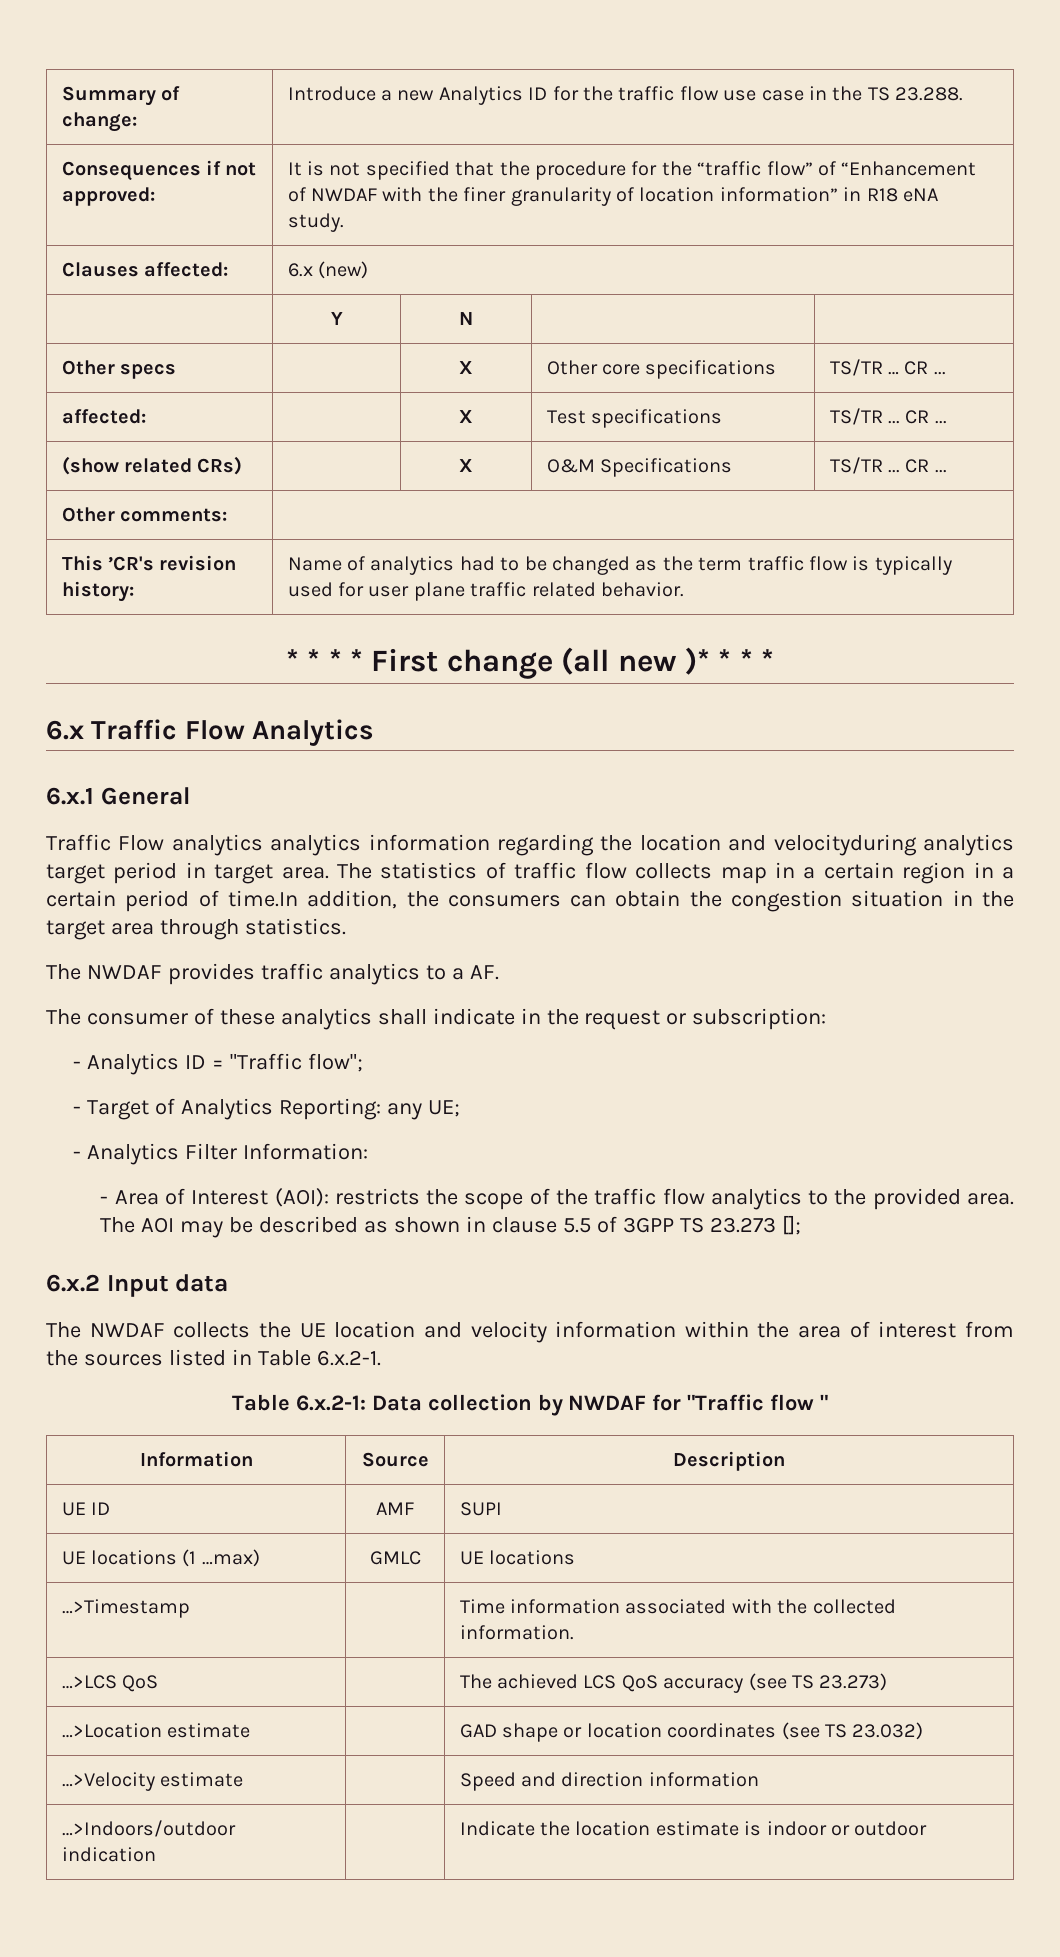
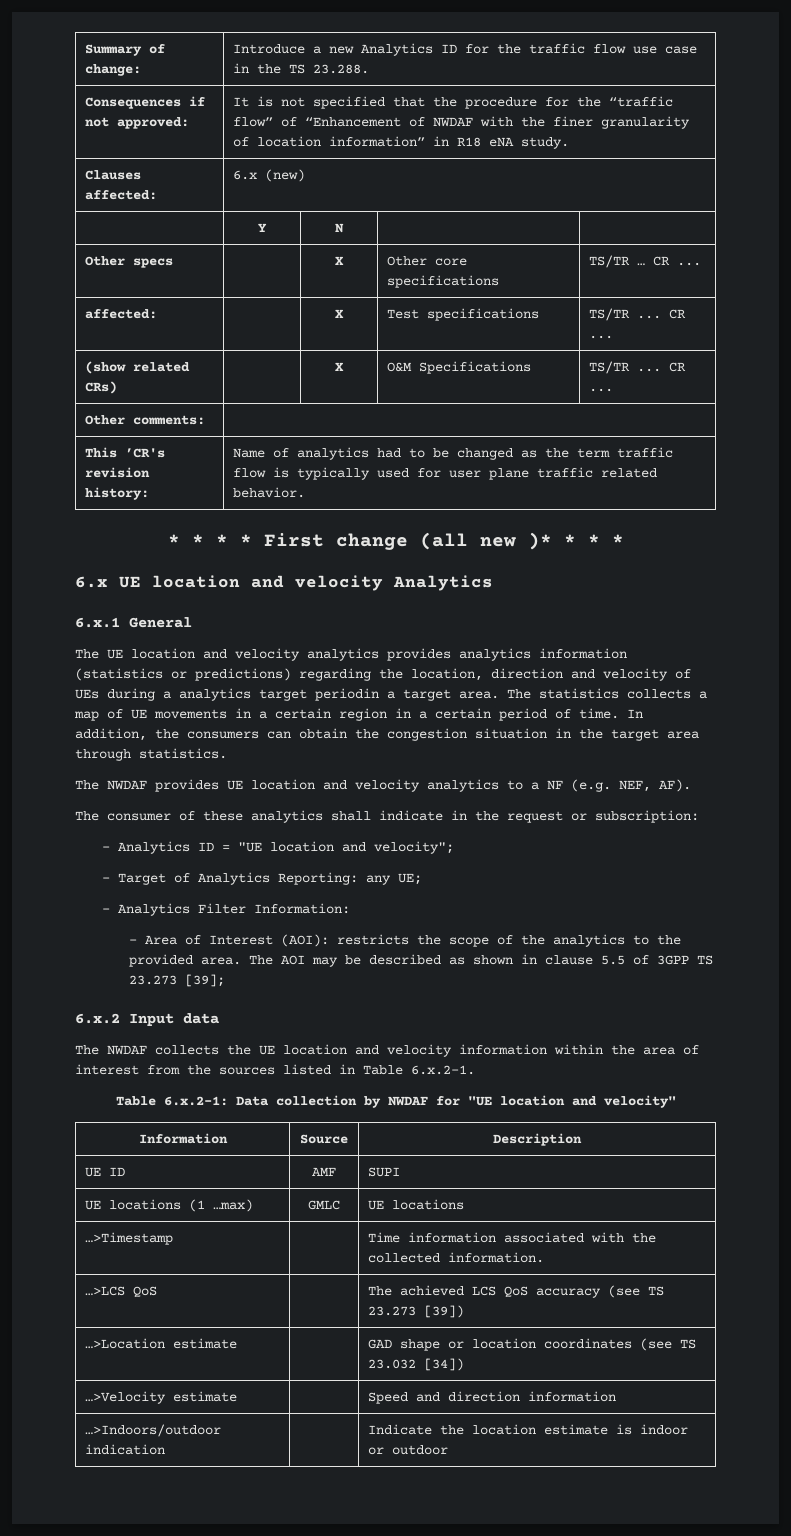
[91,719,245,740] Traffic Flow -> [119,575,383,591] UE location and velocity
[46,834,1014,856] [46,862,767,884] Traffic Flow analytics analytics information regarding the location and velocityduring analytics target period in target area. The statistics of traffic flow collects map -> [75,648,627,661] [75,668,691,681] [75,688,707,701] [74,709,227,721] The UE location and velocity analytics provides analytics information (statistics or predictions) regarding the location, direction and velocity of UEs during a analytics target periodin a target area. The statistics collects a map of UE movements
[227,890,298,907] time.In -> [579,708,643,719] time. In
[260,963,499,985] traffic analytics to a AF. -> [227,779,691,792] UE location and velocity analytics to a NF (e.g. NEF, AF).
[229,1053,363,1072] "Traffic flow"; -> [238,841,455,854] "UE location and velocity";
[594,1188,705,1205] traffic flow -> (546, 940) none
[781,1215,801,1235] []; -> [185,974,226,987] [39];
[687,1394,829,1411] "Traffic flow " -> [467,1095,676,1108] "UE location and velocity"
[819,1673,888,1691] 23.273) -> [368,1305,465,1318] 23.273 [39])
[852,1722,924,1740] 23.032) -> [368,1358,465,1371] 23.032 [34])

